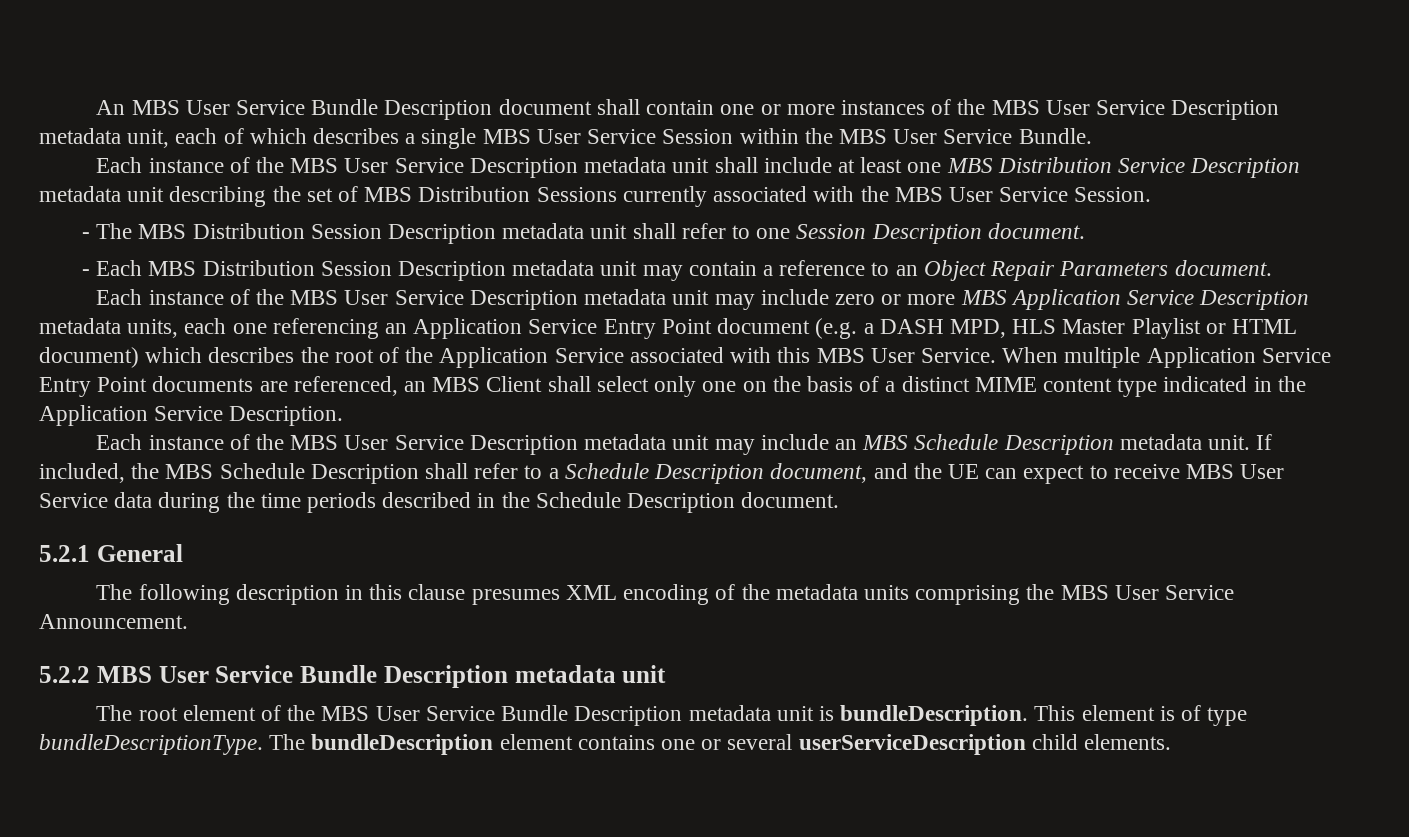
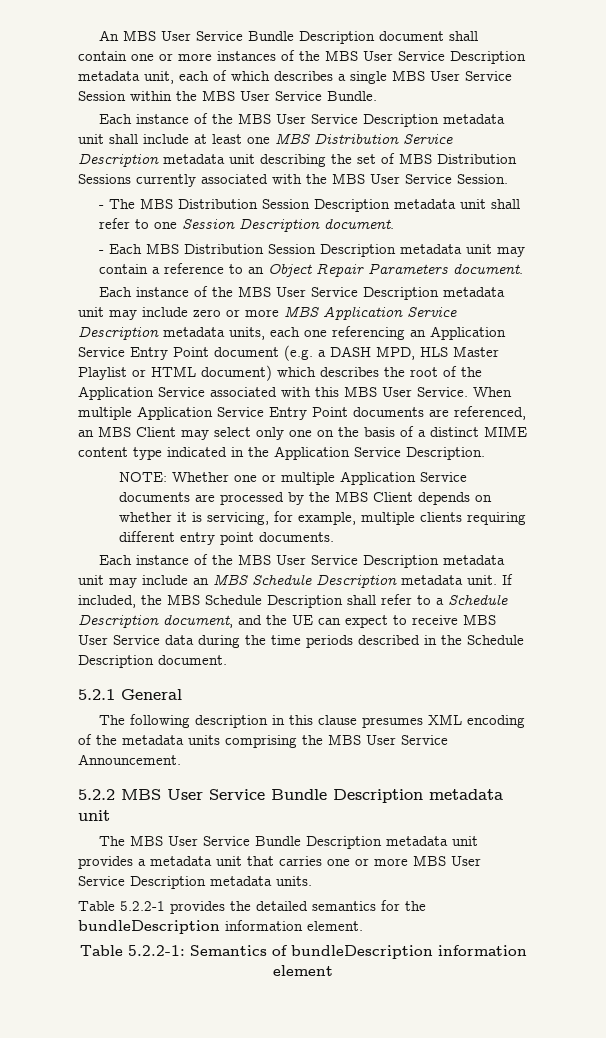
[547,376,591,392] shall -> [181,430,209,440] may
(344, 416) none -> [119,471,468,485] [119,491,493,505] [119,511,527,525] [119,531,335,545] // NOTE: Whether one or multiple Application Service documents are processed by the MBS Client depends on whether it is servicing, for example, multiple clients requiring different entry point documents.
[138,705,1248,726] [39,734,1172,755] root element of the MBS User Service Bundle Description metadata unit is bundleDescription. This element is of type bundleDescriptionType. The bundleDescription element contains one or several userServiceDescription child elements. -> [129,835,478,849] [78,855,481,869] [78,876,312,889] [78,900,426,914] [78,920,363,934] [79,945,527,959] [273,965,333,976] MBS User Service Bundle Description metadata unit provides a metadata unit that carries one or more MBS User Service Description metadata units. // Table 5.2.2-1 provides the detailed semantics for the bundleDescription information element. // Table 5.2.2-1: Semantics of bundleDescription information element

